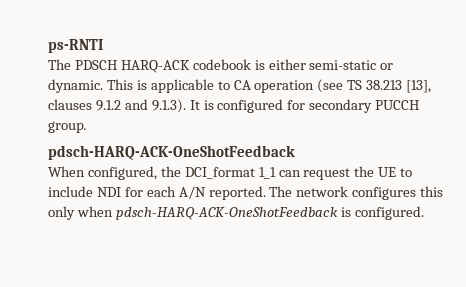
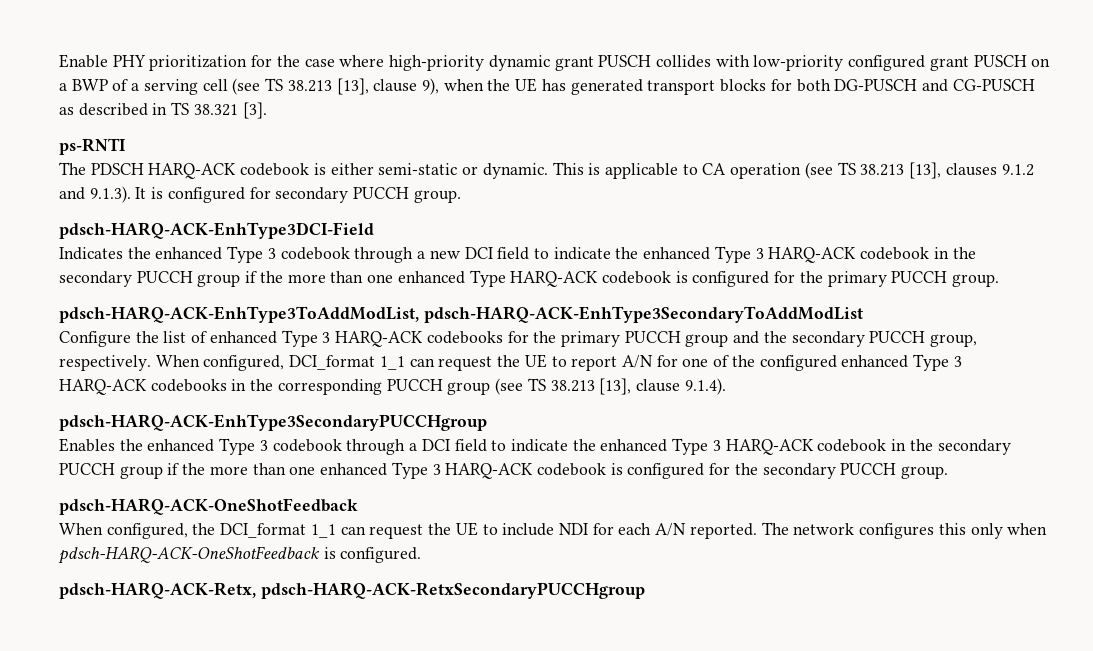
(48, 46) none -> [59,54,1051,71] [59,78,1035,95] [59,102,267,119] Enable PHY prioritization for the case where high-priority dynamic grant PUSCH collides with low-priority configured grant PUSCH on a BWP of a serving cell (see TS 38.213 [13], clause 9), when the UE has generated transport blocks for both DG-PUSCH and CG-PUSCH as described in TS 38.321 [3]. //
(87, 127) none -> [59,222,374,239] [59,246,976,263] [59,270,1000,287] [59,306,863,323] [59,330,978,347] [59,354,962,371] [59,378,726,395] [59,414,487,431] [59,438,1011,455] [59,462,949,479] // pdsch-HARQ-ACK-EnhType3DCI-Field // Indicates the enhanced Type 3 codebook through a new DCI field to indicate the enhanced Type 3 HARQ-ACK codebook in the secondary PUCCH group if the more than one enhanced Type HARQ-ACK codebook is configured for the primary PUCCH group. // pdsch-HARQ-ACK-EnhType3ToAddModList, pdsch-HARQ-ACK-EnhType3SecondaryToAddModList // Configure the list of enhanced Type 3 HARQ-ACK codebooks for the primary PUCCH group and the secondary PUCCH group, respectively. When configured, DCI_format 1_1 can request the UE to report A/N for one of the configured enhanced Type 3 HARQ-ACK codebooks in the corresponding PUCCH group (see TS 38.213 [13], clause 9.1.4). // pdsch-HARQ-ACK-EnhType3SecondaryPUCCHgroup // Enables the enhanced Type 3 codebook through a DCI field to indicate the enhanced Type 3 HARQ-ACK codebook in the secondary PUCCH group if the more than one enhanced Type 3 HARQ-ACK codebook is configured for the secondary PUCCH group.
(424, 213) none -> [59,582,645,599] // pdsch-HARQ-ACK-Retx, pdsch-HARQ-ACK-RetxSecondaryPUCCHgroup

